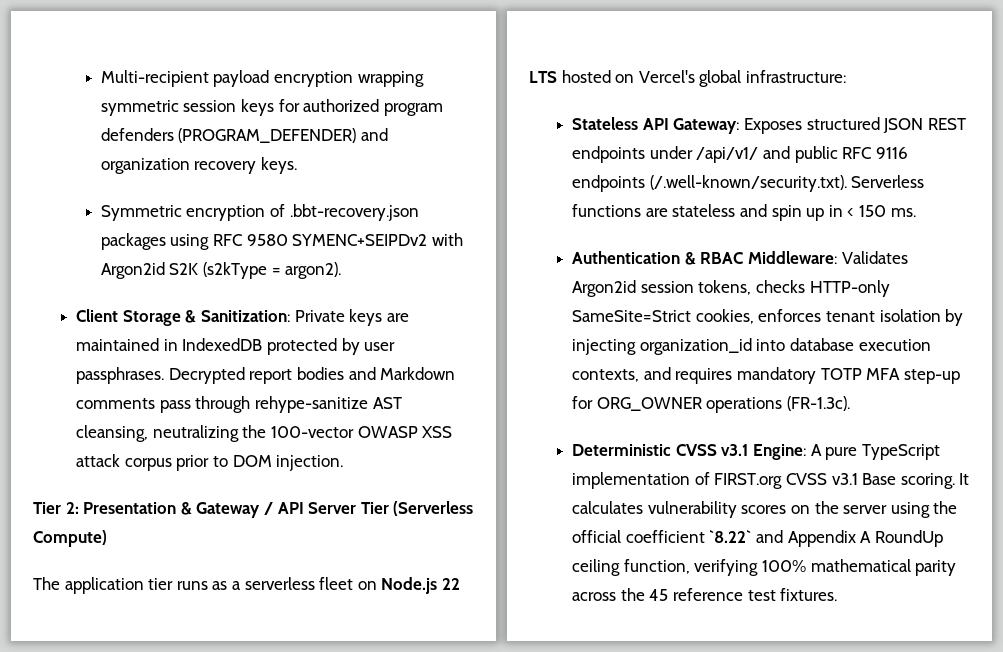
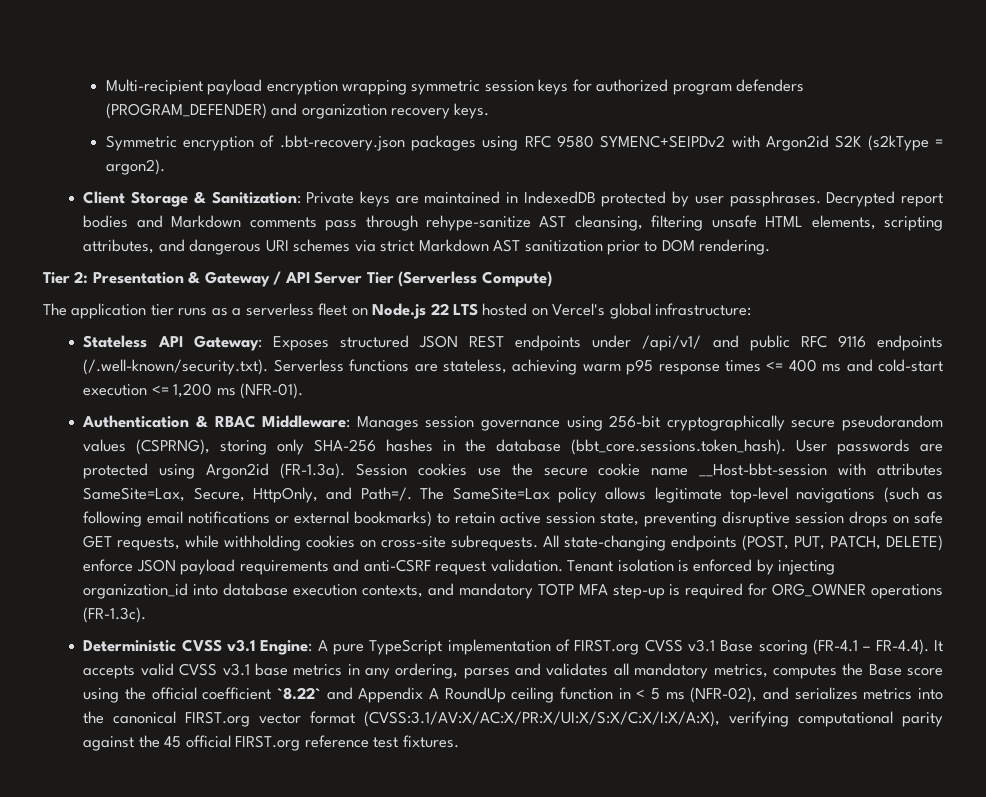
[152,425,453,442] [76,454,172,471] neutralizing the 100-vector OWASP XSS attack corpus -> [651,215,944,231] [83,239,603,255] filtering unsafe HTML elements, scripting attributes, and dangerous URI schemes via strict Markdown AST sanitization
[276,455,344,471] injection. -> [699,239,771,255] rendering.
[672,204,916,221] [572,251,908,265] [572,280,890,297] [572,309,941,324] stateless and spin up in < 150 ms. // Authentication & RBAC Middleware: Validates Argon2id session tokens, checks HTTP-only SameSite=Strict cookies, enforces tenant isolation -> [442,359,943,375] [83,383,304,399] [82,415,943,431] [83,439,944,455] [83,463,944,479] [83,487,944,503] [83,511,943,527] [83,535,943,551] [83,559,753,575] stateless, achieving warm p95 response times <= 400 ms and cold-start execution <= 1,200 ms (NFR-01). // Authentication & RBAC Middleware: Manages session governance using 256-bit cryptographically secure pseudorandom values (CSPRNG), storing only SHA-256 hashes in the database (bbt_core.sessions.token_hash). User passwords are protected using Argon2id (FR-1.3a). Session cookies use the secure cookie name __Host-bbt-session with attributes SameSite=Lax, Secure, HttpOnly, and Path=/. The SameSite=Lax policy allows legitimate top-level navigations (such as following email notifications or external bookmarks) to retain active session state, preventing disruptive session drops on safe GET requests, while withholding cookies on cross-site subrequests. All state-changing endpoints (POST, PUT, PATCH, DELETE) enforce JSON payload requirements and anti-CSRF request validation. Tenant isolation is enforced
[675,368,733,384] requires -> (454, 589) none
(960, 376) none -> [669,583,744,599] is required
[900,473,970,489] [572,501,888,518] scoring. It calculates vulnerability scores on the server -> [758,639,943,655] [83,663,943,679] scoring (FR-4.1 – FR-4.4). It accepts valid CVSS v3.1 base metrics in any ordering, parses and validates all mandatory metrics, computes the Base score
[623,559,957,576] [572,588,669,601] function, verifying 100% mathematical parity across the 45 -> [560,687,943,703] [83,711,944,727] [83,735,301,751] function in < 5 ms (NFR-02), and serializes metrics into the canonical FIRST.org vector format (CVSS:3.1/AV:X/AC:X/PR:X/UI:X/S:X/C:X/I:X/A:X), verifying computational parity against the 45 official FIRST.org

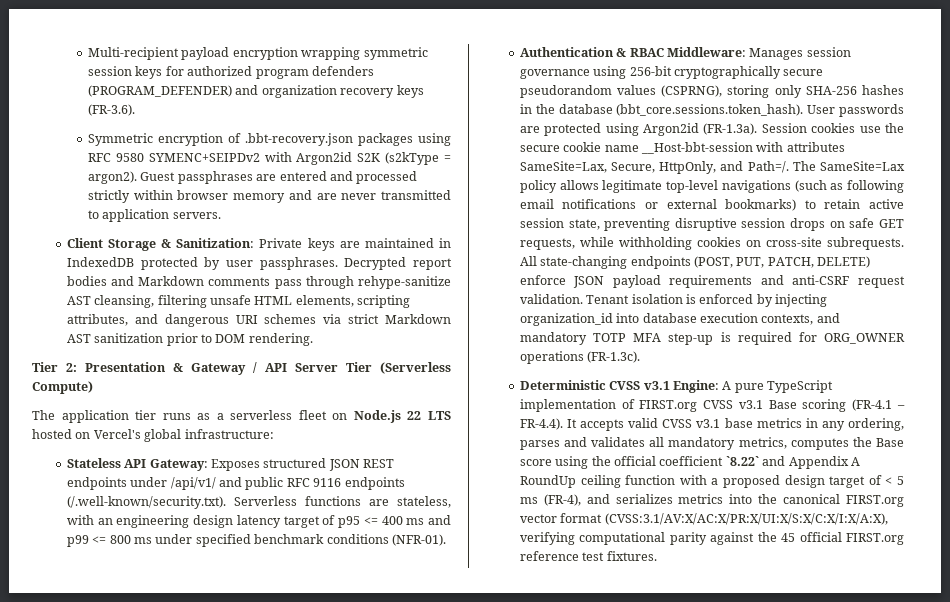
[454,103,490,119] keys. -> [396,85,424,98] [88,104,136,116] keys (FR-3.6).
(165, 167) none -> [140,171,418,184] [88,190,451,203] [88,209,221,222] Guest passphrases are entered and processed strictly within browser memory and are never transmitted to application servers.
[512,359,943,375] [83,383,236,398] achieving warm p95 response times <= 400 ms and cold-start execution <= 1,200 ms -> [66,515,452,528] [66,534,389,547] with an engineering design latency target of p95 <= 400 ms and p99 <= 800 ms under specified benchmark conditions
[618,688,631,699] in -> [679,475,882,488] with a proposed design target of
[690,687,758,703] (NFR-02), -> [543,494,581,506] (FR-4),

